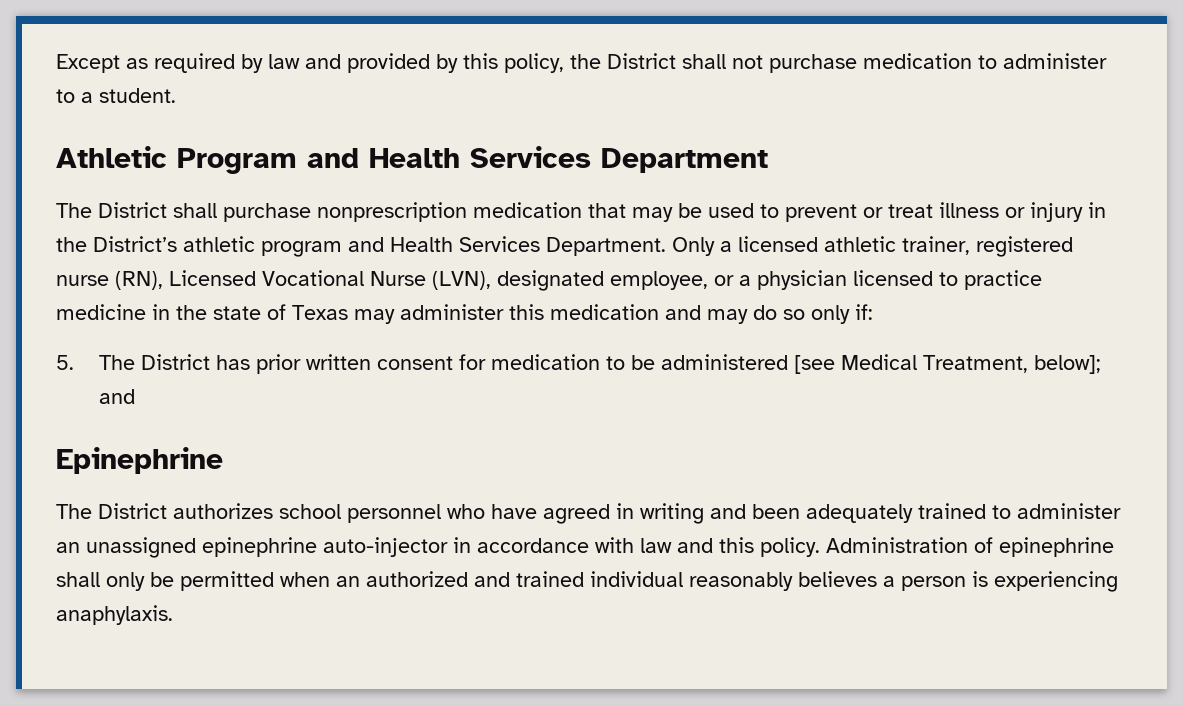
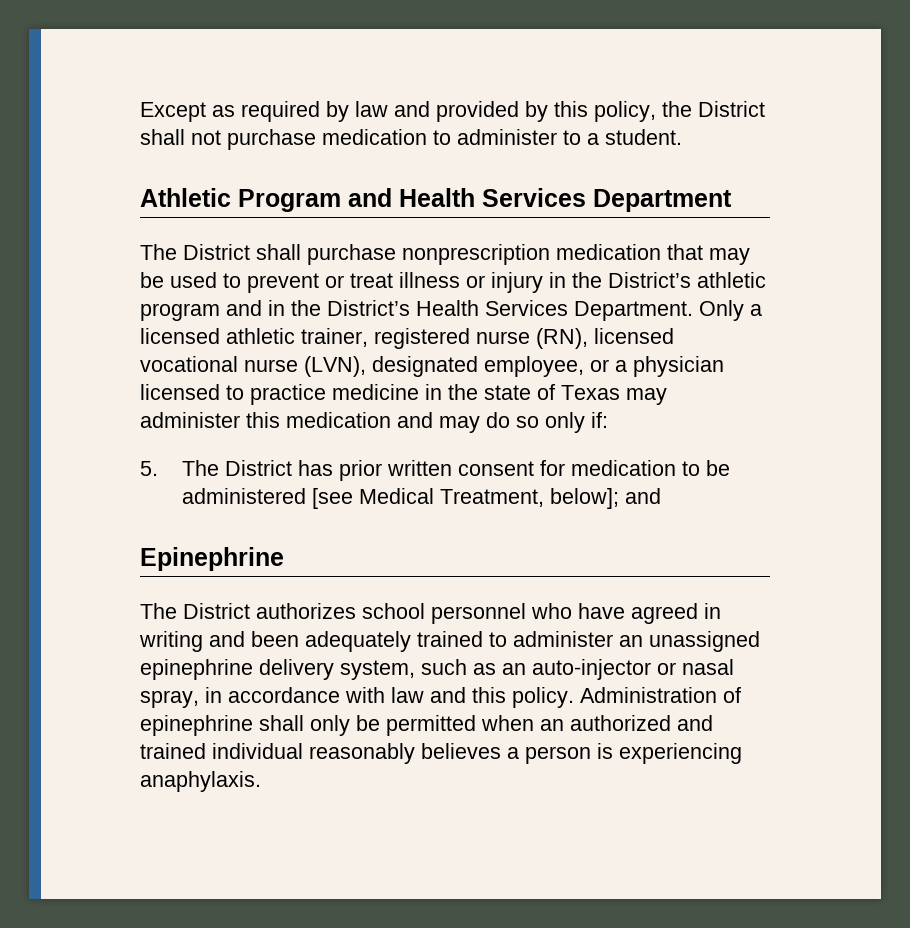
(384, 244) none -> [268,300,410,316] in the District’s
[169,270,426,286] Licensed Vocational Nurse -> [594,328,674,344] [140,356,298,372] licensed vocational nurse
[323,537,448,557] auto-injector -> [259,659,734,680] [140,690,199,708] delivery system, such as an auto-injector or nasal spray,

